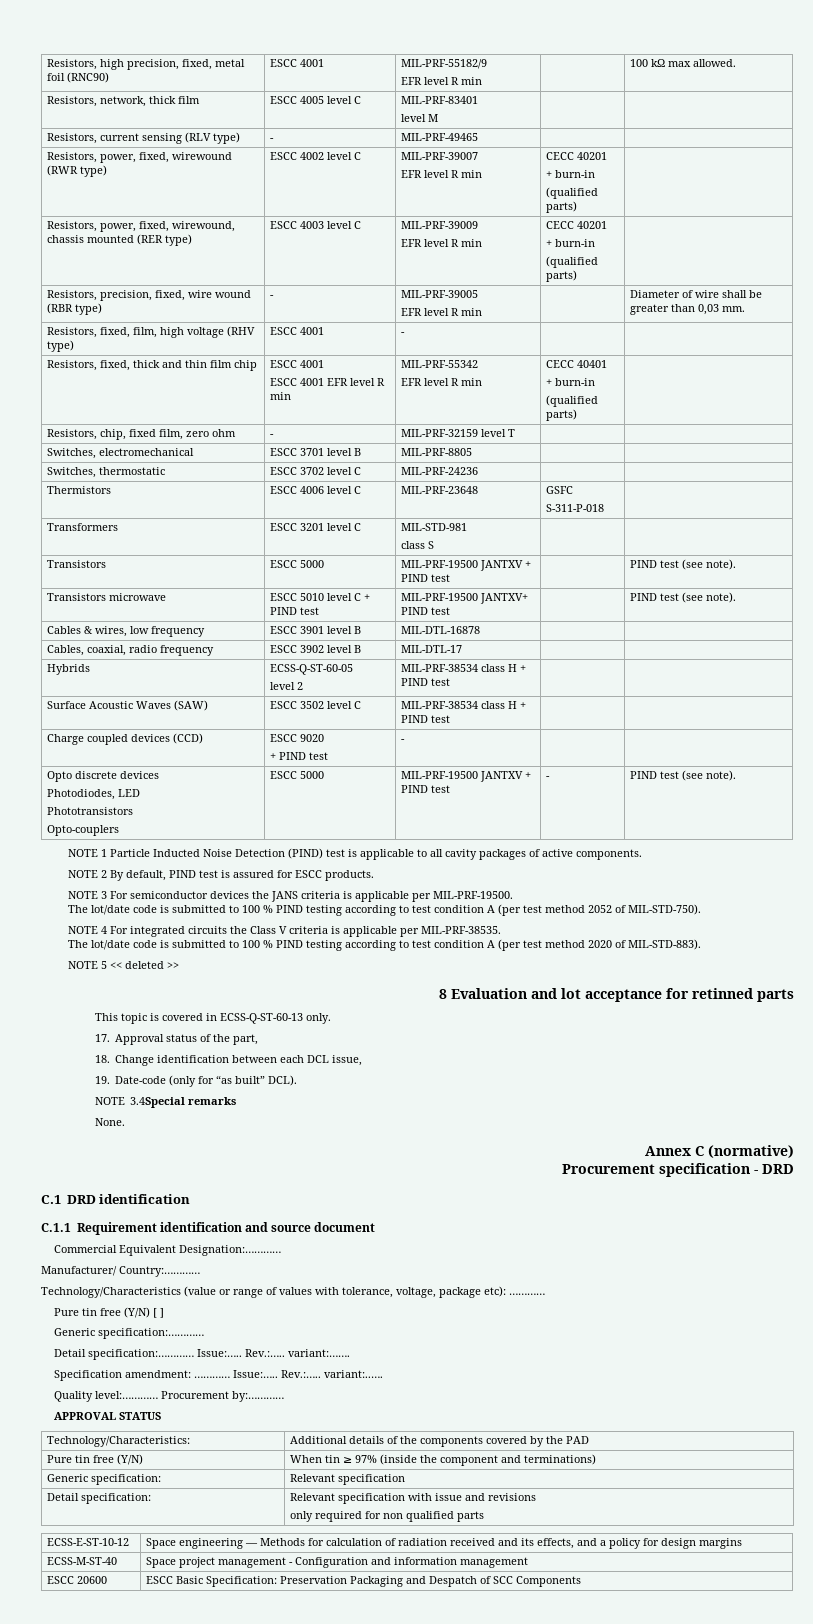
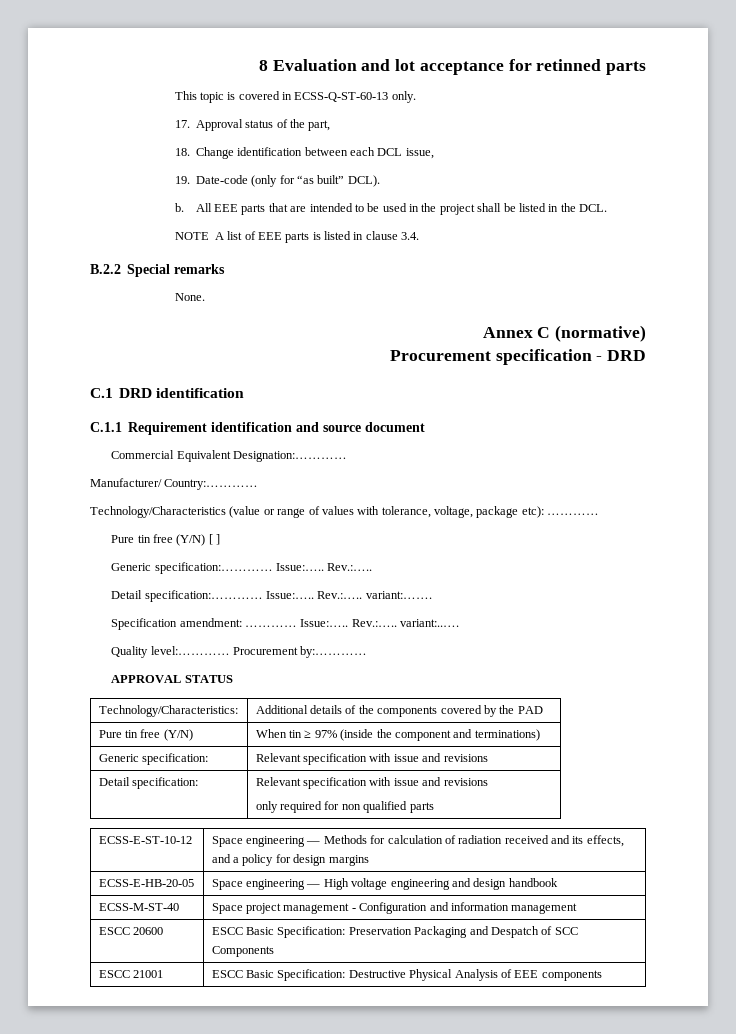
[46,59,245,70] [46,72,109,83] [269,59,324,67] [400,59,487,69] [400,77,482,85] [629,59,736,67] [46,96,200,107] [269,96,361,104] [400,96,478,104] [400,114,438,122] [46,132,240,144] [269,138,274,141] [400,133,478,141] [46,152,232,163] [46,165,107,177] [269,152,361,160] [400,152,478,160] [400,170,482,178] [545,152,607,160] [545,170,595,178] [545,187,598,199] [545,201,577,213] [46,221,235,232] [46,234,192,246] [269,221,361,229] [400,221,478,229] [400,239,482,247] [545,221,607,229] [545,239,595,247] [545,256,598,268] [545,270,577,282] [46,290,251,301] [46,303,102,315] [269,295,274,298] [400,290,478,298] [400,308,482,316] [629,290,762,298] [629,304,745,315] [46,326,255,338] [46,340,74,352] [269,327,324,335] [400,332,405,335] [46,360,257,371] [269,360,324,368] [269,378,385,386] [269,392,291,400] [400,360,478,368] [400,378,482,386] [545,360,607,368] [545,378,595,386] [545,395,598,407] [545,409,577,421] [46,429,236,440] [269,434,274,437] [400,429,515,437] [46,448,194,459] [269,448,361,456] [400,448,472,456] [46,467,165,478] [269,467,361,475] [400,467,478,475] [46,486,111,494] [269,486,361,494] [400,486,478,494] [545,486,573,494] [545,504,604,512] [46,523,118,531] [269,523,361,531] [400,523,467,531] [400,541,434,549] [46,560,106,568] [269,560,324,568] [400,560,531,571] [400,574,450,582] [629,559,736,570] [46,593,166,601] [269,593,370,601] [269,607,319,615] [400,593,528,604] [400,607,450,615] [629,592,736,603] [46,626,205,637] [269,626,361,634] [400,626,480,634] [46,645,214,656] [269,645,361,653] [400,645,462,653] [46,664,90,675] [269,664,353,675] [269,682,303,690] [400,664,526,672] [400,678,450,686] [46,700,208,711] [269,701,361,709] [400,701,526,709] [400,715,450,723] [46,733,203,745] [269,734,324,742] [269,752,328,760] [400,739,405,742] [46,771,159,782] [46,789,140,800] [46,807,133,815] [46,825,119,836] [269,771,324,779] [400,771,531,782] [400,785,450,793] [545,776,550,779] [629,770,736,781] [67,848,642,860] [67,870,374,881] [67,891,513,902] [67,904,701,916] [67,926,501,937] [67,939,701,951] [67,961,179,969] Resistors, high precision, fixed, metal foil (RNC90) | ESCC 4001 | MIL-PRF-55182/9 // EFR level R min | | 100 kΩ max allowed. // Resistors, network, thick film | ESCC 4005 level C | MIL-PRF-83401 // level M | | // Resistors, current sensing (RLV type) | - | MIL-PRF-49465 | | // Resistors, power, fixed, wirewound (RWR type) | ESCC 4002 level C | MIL-PRF-39007 // EFR level R min | CECC 40201 // + burn-in // (qualified parts) | // Resistors, power, fixed, wirewound, chassis mounted (RER type) | ESCC 4003 level C | MIL-PRF-39009 // EFR level R min | CECC 40201 // + burn-in // (qualified parts) | // Resistors, precision, fixed, wire wound (RBR type) | - | MIL-PRF-39005 // EFR level R min | | Diameter of wire shall be greater than 0,03 mm. // Resistors, fixed, film, high voltage (RHV type) | ESCC 4001 | - | | // Resistors, fixed, thick and thin film chip | ESCC 4001 // ESCC 4001 EFR level R min | MIL-PRF-55342 // EFR level R min | CECC 40401 // + burn-in // (qualified parts) | // Resistors, chip, fixed film, zero ohm | - | MIL-PRF-32159 level T | | // Switches, electromechanical | ESCC 3701 level B | MIL-PRF-8805 | | // Switches, thermostatic | ESCC 3702 level C | MIL-PRF-24236 | | // Thermistors | ESCC 4006 level C | MIL-PRF-23648 | GSFC // S-311-P-018 | // Transformers | ESCC 3201 level C | MIL-STD-981 // class S | | // Transistors | ESCC 5000 | MIL-PRF-19500 JANTXV + PIND test | | PIND test (see note). // Transistors microwave | ESCC 5010 level C + PIND test | MIL-PRF-19500 JANTXV+ PIND test | | PIND test (see note). // Cables & wires, low frequency | ESCC 3901 level B | MIL-DTL-16878 | | // Cables, coaxial, radio frequency | ESCC 3902 level B | MIL-DTL-17 | | // Hybrids | ECSS-Q-ST-60-05 // level 2 | MIL-PRF-38534 class H + PIND test | | // Surface Acoustic Waves (SAW) | ESCC 3502 level C | MIL-PRF-38534 class H + PIND test | | // Charge coupled devices (CCD) | ESCC 9020 // + PIND test | - | | // Opto discrete devices // Photodiodes, LED // Phototransistors // Opto-couplers | ESCC 5000 | MIL-PRF-19500 JANTXV + PIND test | - | PIND test (see note). // NOTE 1 Particle Inducted Noise Detection (PIND) test is applicable to all cavity packages of active components. // NOTE 2 By default, PIND test is assured for ESCC products. // NOTE 3 For semiconductor devices the JANS criteria is applicable per MIL-PRF-19500. // The lot/date code is submitted to 100 % PIND testing according to test condition A (per test method 2052 of MIL-STD-750). // NOTE 4 For integrated circuits the Class V criteria is applicable per MIL-PRF-38535. // The lot/date code is submitted to 100 % PIND testing according to test condition A (per test method 2020 of MIL-STD-883). // NOTE 5 << deleted >> // -> (258, 65) none
[94,1097,186,1108] NOTE 3.4Special -> [174,203,608,215] [174,231,420,243] [90,264,171,277] b. All EEE parts that are intended to be used in the project shall be listed in the DCL. // NOTE A list of EEE parts is listed in clause 3.4. // B.2.2 Special
(205, 1333) none -> [275,563,373,571] Issue:….. Rev.:…..
(405, 1479) none -> [369,753,488,762] with issue and revisions
(742, 1543) none -> [98,879,194,887] [211,878,558,890] // ECSS-E-HB-20-05 | Space engineering — High voltage engineering and design handbook
(581, 1581) none -> [98,970,164,978] [211,969,602,981] // ESCC 21001 | ESCC Basic Specification: Destructive Physical Analysis of EEE components

